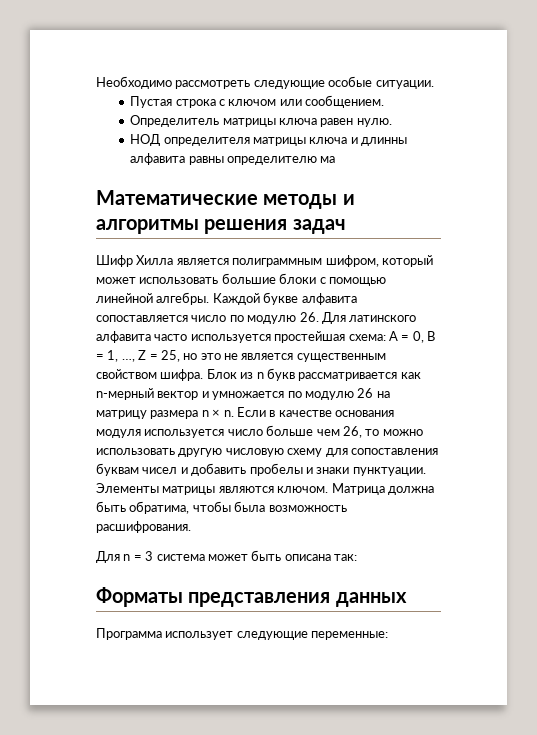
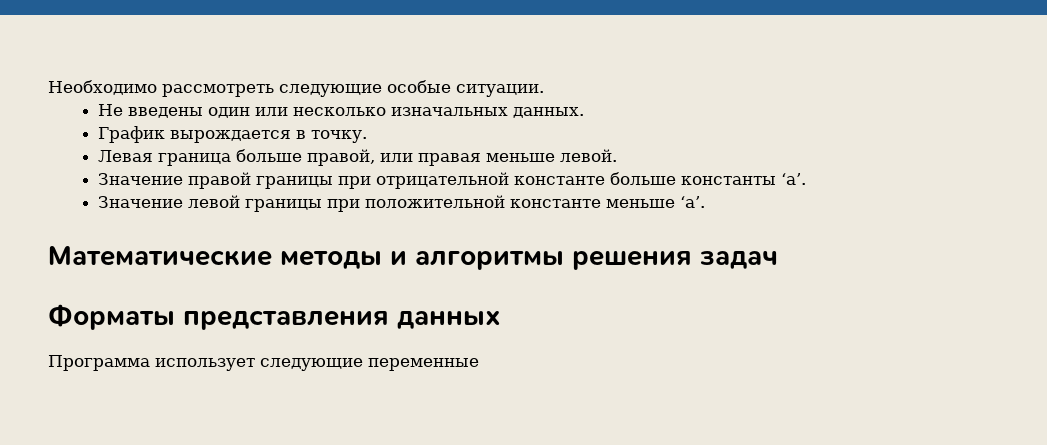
[130,95,385,108] [130,115,392,127] [130,134,408,146] [130,153,336,165] Пустая строка с ключом или сообщением. // Определитель матрицы ключа равен нулю. // НОД определителя матрицы ключа и длинны алфавита равны определителю ма -> [97,104,584,118] [97,126,367,143] [97,149,617,166] [97,172,806,189] [97,195,705,212] Не введены один или несколько изначальных данных. // График вырождается в точку. // Левая граница больше правой, или правая меньше левой. // Значение правой границы при отрицательной константе больше константы ‘a’. // Значение левой границы при положительной константе меньше ‘a’.
[96,255,433,267] [96,273,386,286] [96,292,357,305] [96,312,417,324] [96,331,435,343] [96,350,386,362] [96,368,421,381] [96,388,390,400] [96,407,394,419] [96,425,423,438] [96,448,438,457] [96,463,426,476] [96,483,434,495] [96,501,347,514] [96,521,191,533] [96,550,357,563] // Шифр Хилла является полиграммным шифром, который может использовать большие блоки с помощью линейной алгебры. Каждой букве алфавита сопоставляется число по модулю 26. Для латинского алфавита часто используется простейшая схема: A = 0, B = 1, …, Z = 25, но это не является существенным свойством шифра. Блок из n букв рассматривается как n-мерный вектор и умножается по модулю 26 на матрицу размера n × n. Если в качестве основания модуля используется число больше чем 26, то можно использовать другую числовую схему для сопоставления буквам чисел и добавить пробелы и знаки пунктуации. Элементы матрицы являются ключом. Матрица должна быть обратима, чтобы была возможность расшифрования. // Для n = 3 система может быть описана так: -> (778, 259) none
[311,631,389,640] переменные: -> [368,358,479,371] переменные

